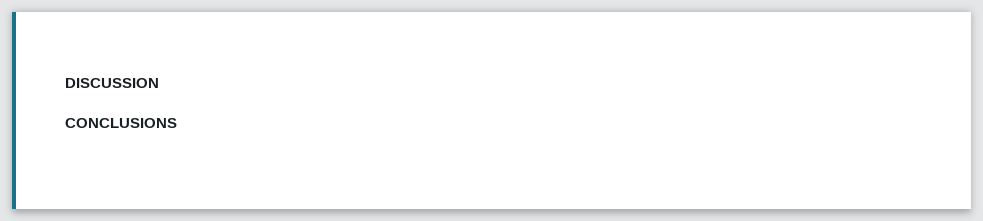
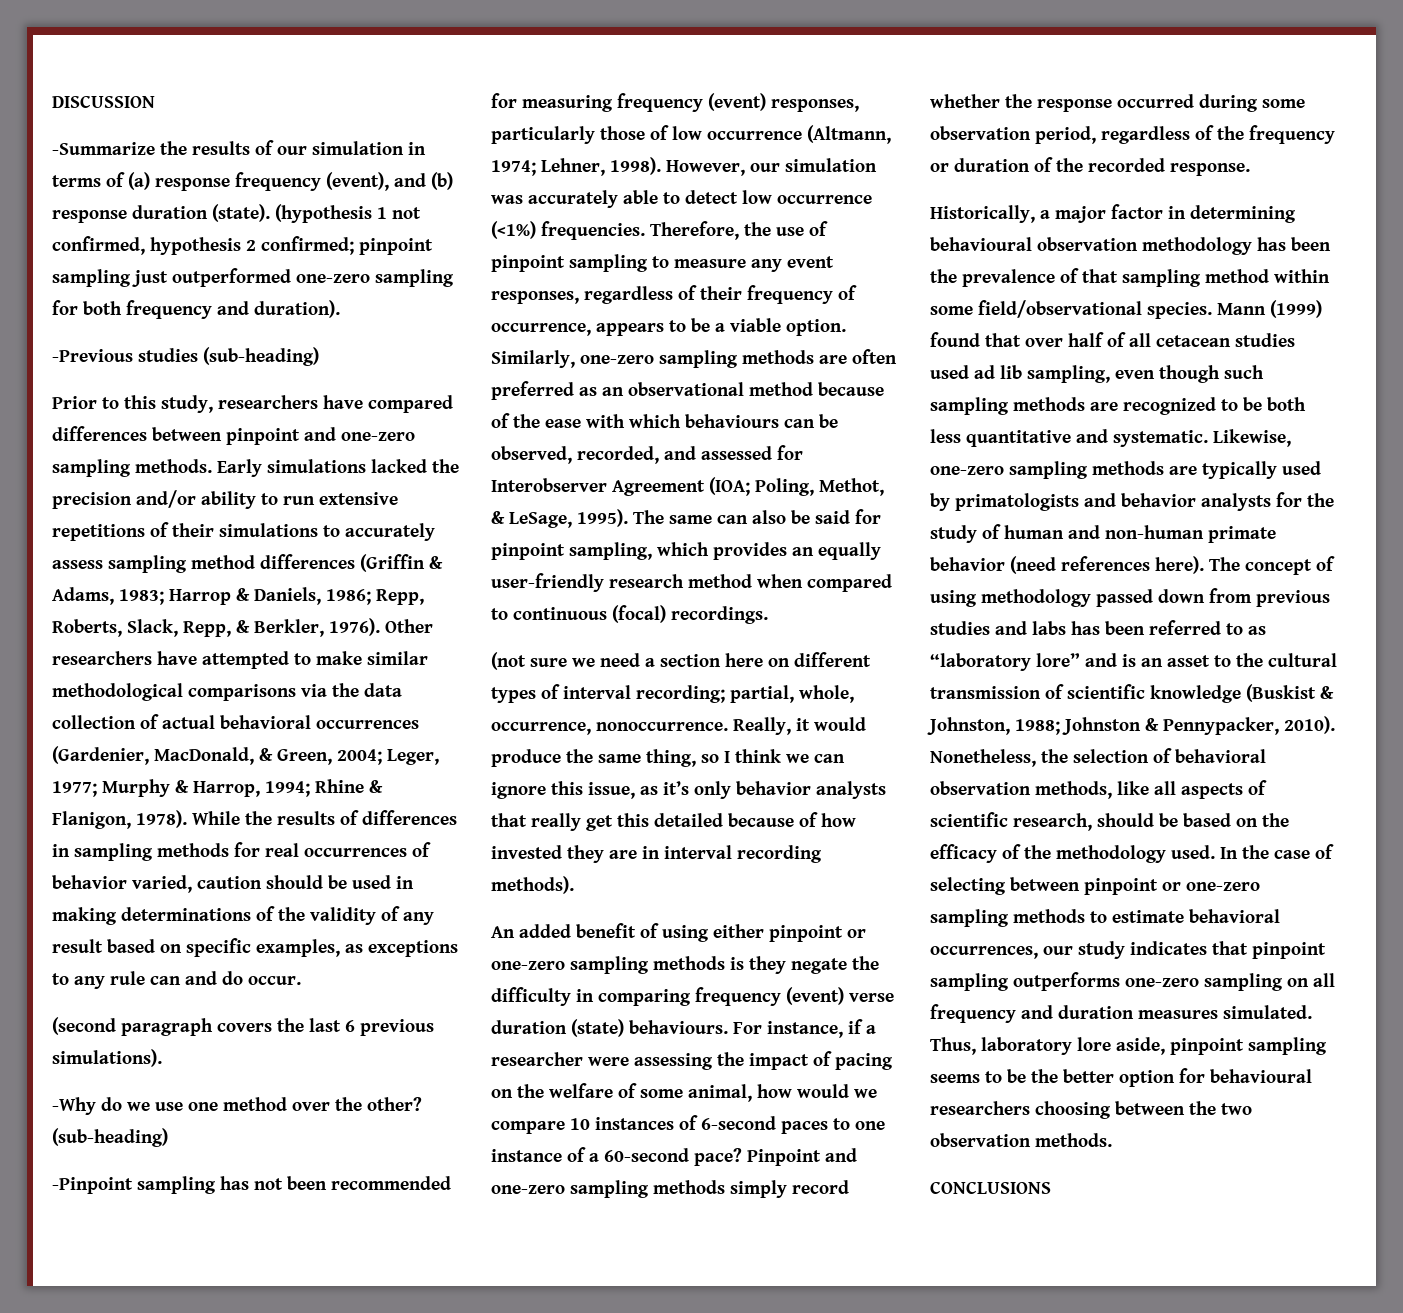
(159, 83) none -> [52,140,426,155] [52,172,453,191] [52,204,421,223] [52,236,433,255] [52,268,454,287] [52,300,340,319] [52,347,319,366] [52,395,453,413] [52,426,415,445] [52,459,459,477] [52,490,398,509] [52,522,435,541] [52,554,443,573] [52,587,424,605] [52,618,433,637] [52,651,428,669] [52,683,402,701] [52,714,419,729] [52,746,439,765] [52,779,383,797] [52,810,457,829] [52,842,431,861] [52,875,414,893] [52,906,434,925] [52,938,458,957] [52,971,301,989] [52,1017,434,1036] [52,1049,162,1067] [52,1097,422,1115] [52,1128,168,1147] [52,1176,451,1194] [491,93,859,112] [491,125,891,144] [491,157,877,176] [491,190,872,208] [491,221,828,240] [491,254,834,272] [491,285,857,304] [491,318,846,336] [491,349,897,368] [491,381,884,400] [491,413,838,428] [491,445,803,464] [491,477,884,496] [491,509,881,528] [491,542,881,560] [491,573,892,592] [491,605,768,624] [491,652,871,670] [491,684,854,703] [491,717,866,735] [491,749,845,767] [491,781,886,799] [491,812,856,831] [491,845,822,863] [491,876,574,894] [491,923,866,942] [491,956,879,974] [491,987,894,1006] [491,1019,876,1038] [491,1051,893,1070] [491,1083,877,1102] [491,1115,885,1134] [491,1147,857,1166] [491,1180,849,1198] [930,94,1305,112] [930,125,1335,144] [930,157,1250,176] [930,204,1296,223] [930,237,1331,255] [930,268,1330,287] [930,300,1322,319] [930,332,1295,347] [930,365,1264,383] [930,397,1306,415] [930,429,1291,447] [930,461,1321,479] [930,492,1334,511] [930,524,1276,543] [930,556,1335,575] [930,588,1330,607] [930,620,1266,635] [930,653,1337,671] [930,684,1334,703] [927,716,1335,735] [930,748,1266,767] [930,780,1267,799] [930,812,1289,831] [930,844,1334,863] [930,877,1260,895] [930,909,1280,927] [930,941,1326,959] [930,972,1335,991] [930,1004,1312,1023] [930,1037,1327,1055] [930,1068,1312,1087] [930,1101,1252,1119] [930,1133,1112,1147] // -Summarize the results of our simulation in terms of (a) response frequency (event), and (b) response duration (state). (hypothesis 1 not confirmed, hypothesis 2 confirmed; pinpoint sampling just outperformed one-zero sampling for both frequency and duration). // -Previous studies (sub-heading) // Prior to this study, researchers have compared differences between pinpoint and one-zero sampling methods. Early simulations lacked the precision and/or ability to run extensive repetitions of their simulations to accurately assess sampling method differences (Griffin & Adams, 1983; Harrop & Daniels, 1986; Repp, Roberts, Slack, Repp, & Berkler, 1976). Other researchers have attempted to make similar methodological comparisons via the data collection of actual behavioral occurrences (Gardenier, MacDonald, & Green, 2004; Leger, 1977; Murphy & Harrop, 1994; Rhine & Flanigon, 1978). While the results of differences in sampling methods for real occurrences of behavior varied, caution should be used in making determinations of the validity of any result based on specific examples, as exceptions to any rule can and do occur. // (second paragraph covers the last 6 previous simulations). // -Why do we use one method over the other? (sub-heading) // -Pinpoint sampling has not been recommended for measuring frequency (event) responses, particularly those of low occurrence (Altmann, 1974; Lehner, 1998). However, our simulation was accurately able to detect low occurrence (<1%) frequencies. Therefore, the use of pinpoint sampling to measure any event responses, regardless of their frequency of occurrence, appears to be a viable option. Similarly, one-zero sampling methods are often preferred as an observational method because of the ease with which behaviours can be observed, recorded, and assessed for Interobserver Agreement (IOA; Poling, Methot, & LeSage, 1995). The same can also be said for pinpoint sampling, which provides an equally user-friendly research method when compared to continuous (focal) recordings. // (not sure we need a section here on different types of interval recording; partial, whole, occurrence, nonoccurrence. Really, it would produce the same thing, so I think we can ignore this issue, as it’s only behavior analysts that really get this detailed because of how invested they are in interval recording methods). // An added benefit of using either pinpoint or one-zero sampling methods is they negate the difficulty in comparing frequency (event) verse duration (state) behaviours. For instance, if a researcher were assessing the impact of pacing on the welfare of some animal, how would we compare 10 instances of 6-second paces to one instance of a 60-second pace? Pinpoint and one-zero sampling methods simply record whether the response occurred during some observation period, regardless of the frequency or duration of the recorded response. // Historically, a major factor in determining behavioural observation methodology has been the prevalence of that sampling method within some field/observational species. Mann (1999) found that over half of all cetacean studies used ad lib sampling, even though such sampling methods are recognized to be both less quantitative and systematic. Likewise, one-zero sampling methods are typically used by primatologists and behavior analysts for the study of human and non-human primate behavior (need references here). The concept of using methodology passed down from previous studies and labs has been referred to as “laboratory lore” and is an asset to the cultural transmission of scientific knowledge (Buskist & Johnston, 1988; Johnston & Pennypacker, 2010). Nonetheless, the selection of behavioral observation methods, like all aspects of scientific research, should be based on the efficacy of the methodology used. In the case of selecting between pinpoint or one-zero sampling methods to estimate behavioral occurrences, our study indicates that pinpoint sampling outperforms one-zero sampling on all frequency and duration measures simulated. Thus, laboratory lore aside, pinpoint sampling seems to be the better option for behavioural researchers choosing between the two observation methods.

